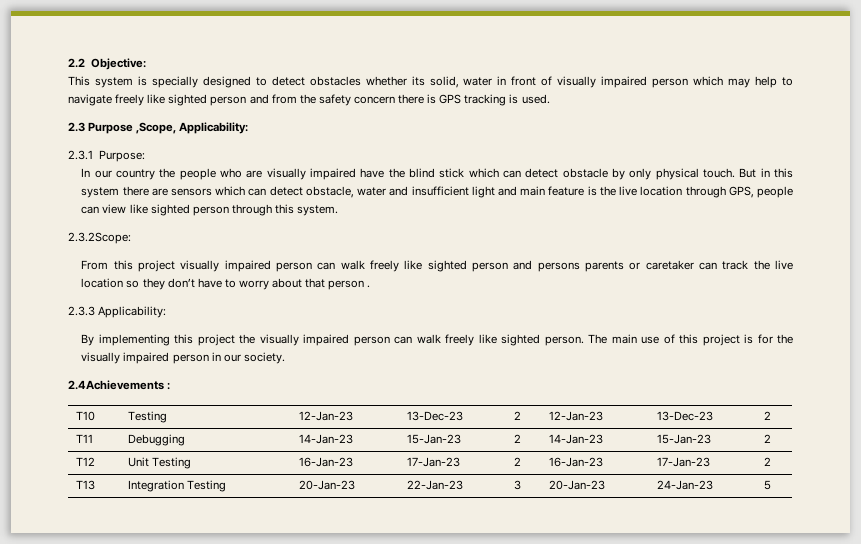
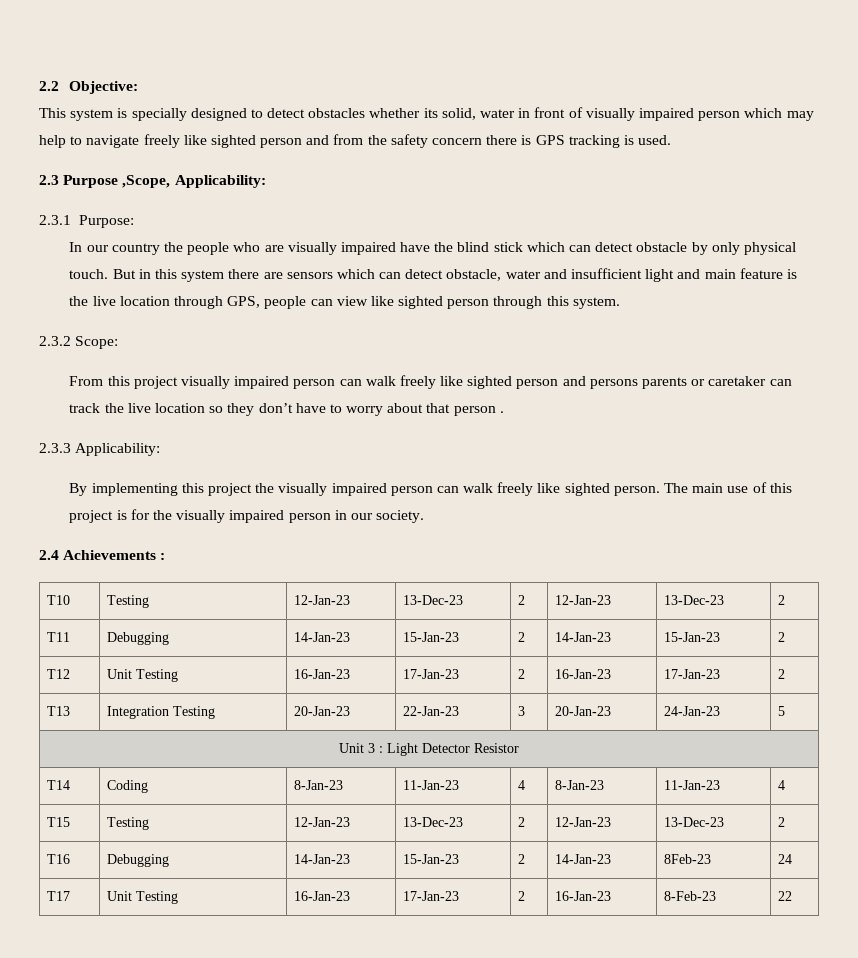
[68,232,131,244] 2.3.2Scope: -> [39,336,119,349] 2.3.2 Scope:
[68,380,164,390] 2.4Achievements -> [39,550,157,560] 2.4 Achievements
(771, 485) none -> [339,743,519,756] [47,780,71,790] [107,780,149,793] [294,780,344,790] [403,780,460,790] [518,780,526,790] [555,780,605,790] [664,780,721,790] [778,780,786,790] [47,817,71,827] [107,817,150,830] [294,817,351,827] [403,817,464,827] [518,817,526,827] [555,817,612,827] [664,817,725,827] [778,817,786,827] [47,854,71,864] [107,854,170,867] [294,854,351,864] [403,854,460,864] [518,854,526,864] [555,854,612,864] [664,854,712,864] [778,854,793,864] [47,891,71,901] [107,891,179,904] [294,891,351,901] [403,891,460,901] [518,891,526,901] [555,891,612,901] [664,891,717,901] [778,891,793,901] // Unit 3 : Light Detector Resistor // T14 | Coding | 8-Jan-23 | 11-Jan-23 | 4 | 8-Jan-23 | 11-Jan-23 | 4 // T15 | Testing | 12-Jan-23 | 13-Dec-23 | 2 | 12-Jan-23 | 13-Dec-23 | 2 // T16 | Debugging | 14-Jan-23 | 15-Jan-23 | 2 | 14-Jan-23 | 8Feb-23 | 24 // T17 | Unit Testing | 16-Jan-23 | 17-Jan-23 | 2 | 16-Jan-23 | 8-Feb-23 | 22

